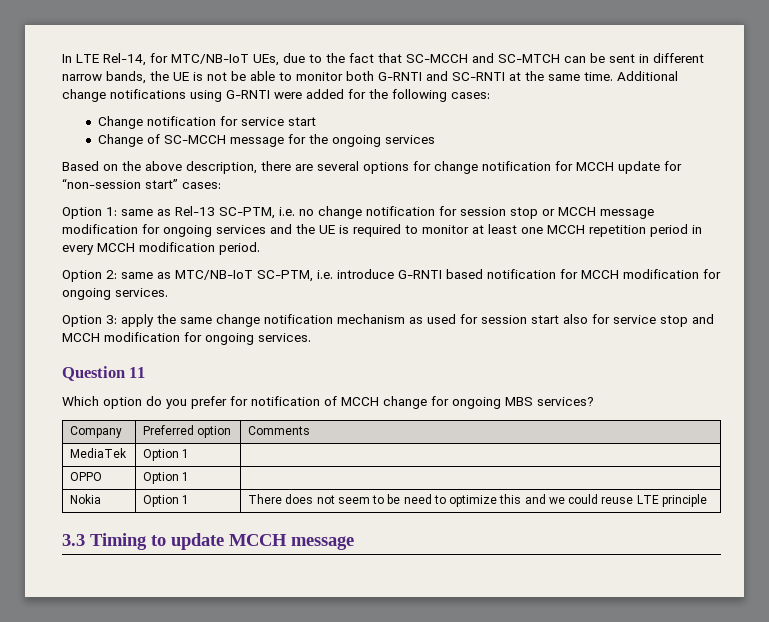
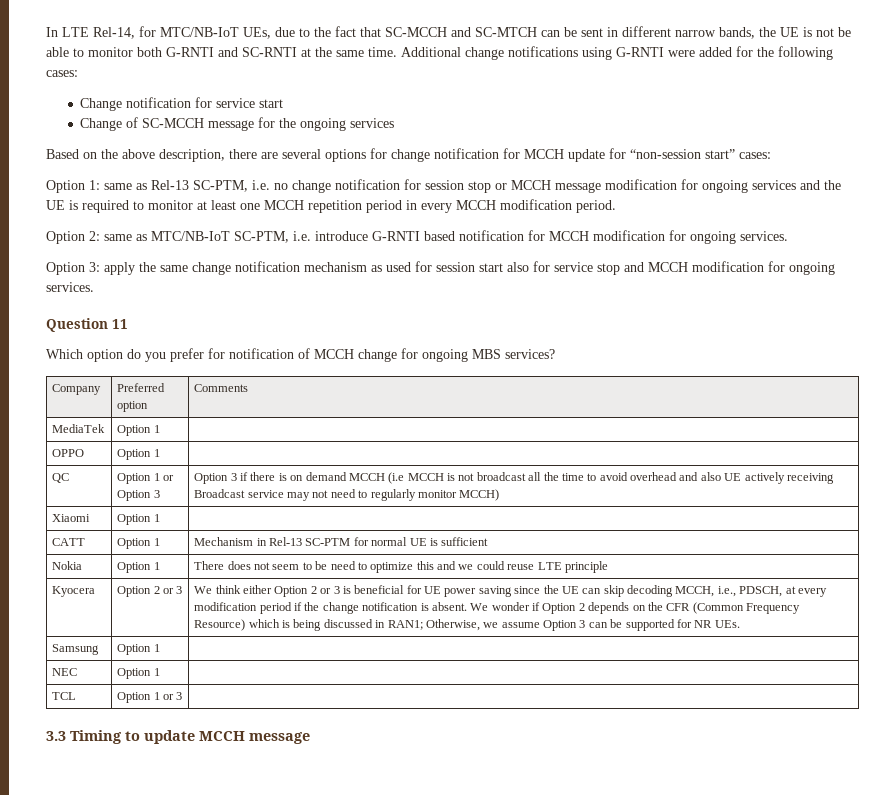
(190, 476) none -> [52,473,70,483] [117,473,175,484] [117,490,160,501] [194,472,834,484] [194,489,500,501] [52,514,91,522] [117,514,160,525] [52,538,86,546] [117,538,160,549] [194,537,489,546] // QC | Option 1 or Option 3 | Option 3 if there is on demand MCCH (i.e MCCH is not broadcast all the time to avoid overhead and also UE actively receiving Broadcast service may not need to regularly monitor MCCH) // Xiaomi | Option 1 | // CATT | Option 1 | Mechanism in Rel-13 SC-PTM for normal UE is sufficient
(707, 500) none -> [52,586,96,597] [117,586,183,597] [194,585,827,597] [194,602,801,614] [194,619,740,631] [52,644,100,655] [117,644,160,655] [52,668,78,676] [117,668,160,679] [52,692,77,700] [117,692,183,703] // Kyocera | Option 2 or 3 | We think either Option 2 or 3 is beneficial for UE power saving since the UE can skip decoding MCCH, i.e., PDSCH, at every modification period if the change notification is absent. We wonder if Option 2 depends on the CFR (Common Frequency Resource) which is being discussed in RAN1; Otherwise, we assume Option 3 can be supported for NR UEs. // Samsung | Option 1 | // NEC | Option 1 | // TCL | Option 1 or 3 |

